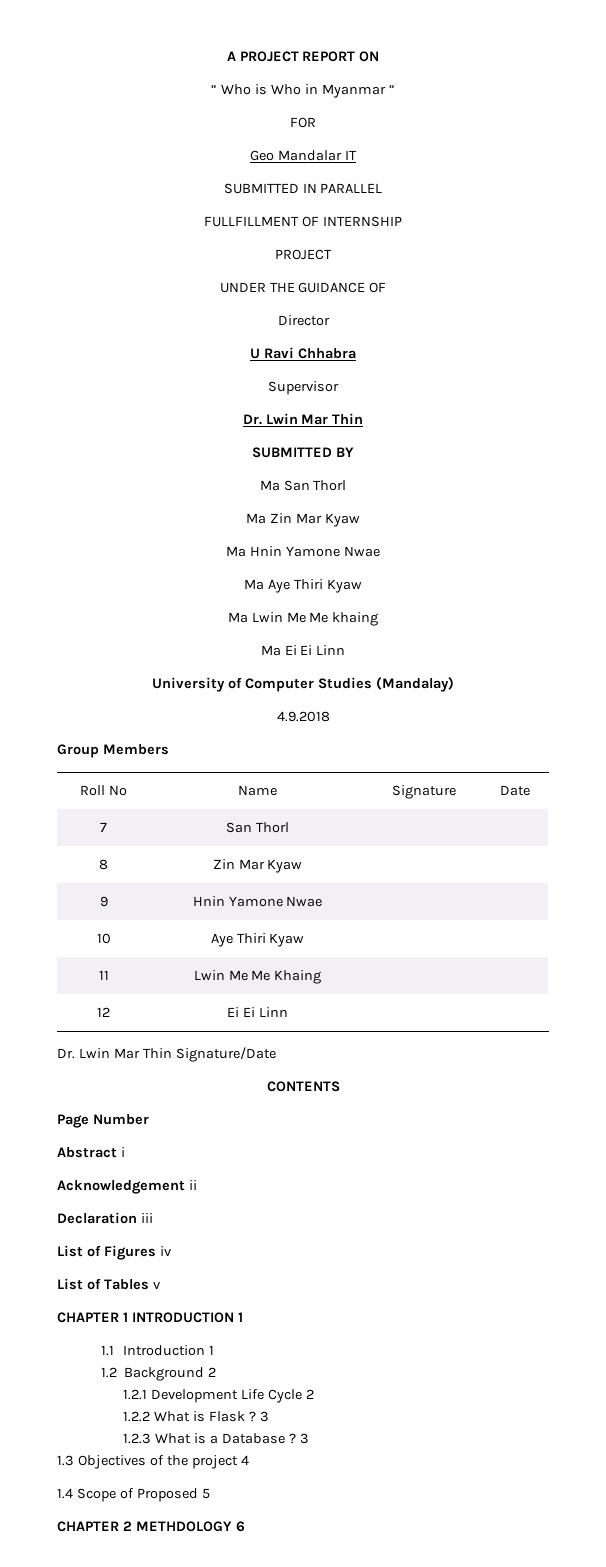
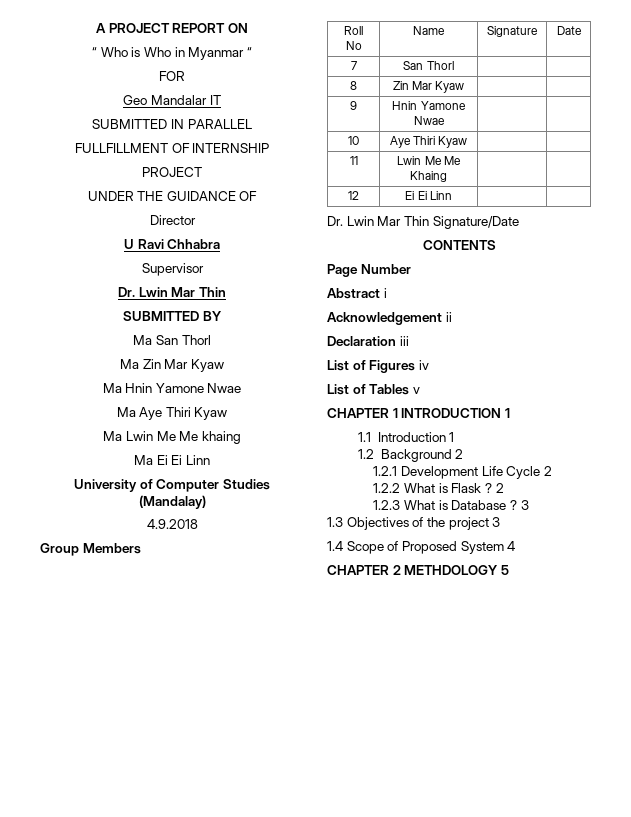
[259,1411,269,1422] 3 -> [495,483,504,493] 2
[209,1435,218,1444] a -> (448, 505) none
[240,1455,249,1465] 4 -> [492,517,501,527] 3
[201,1488,210,1499] 5 -> [460,541,516,554] System 4
[235,1521,245,1532] 6 -> [500,565,509,575] 5

